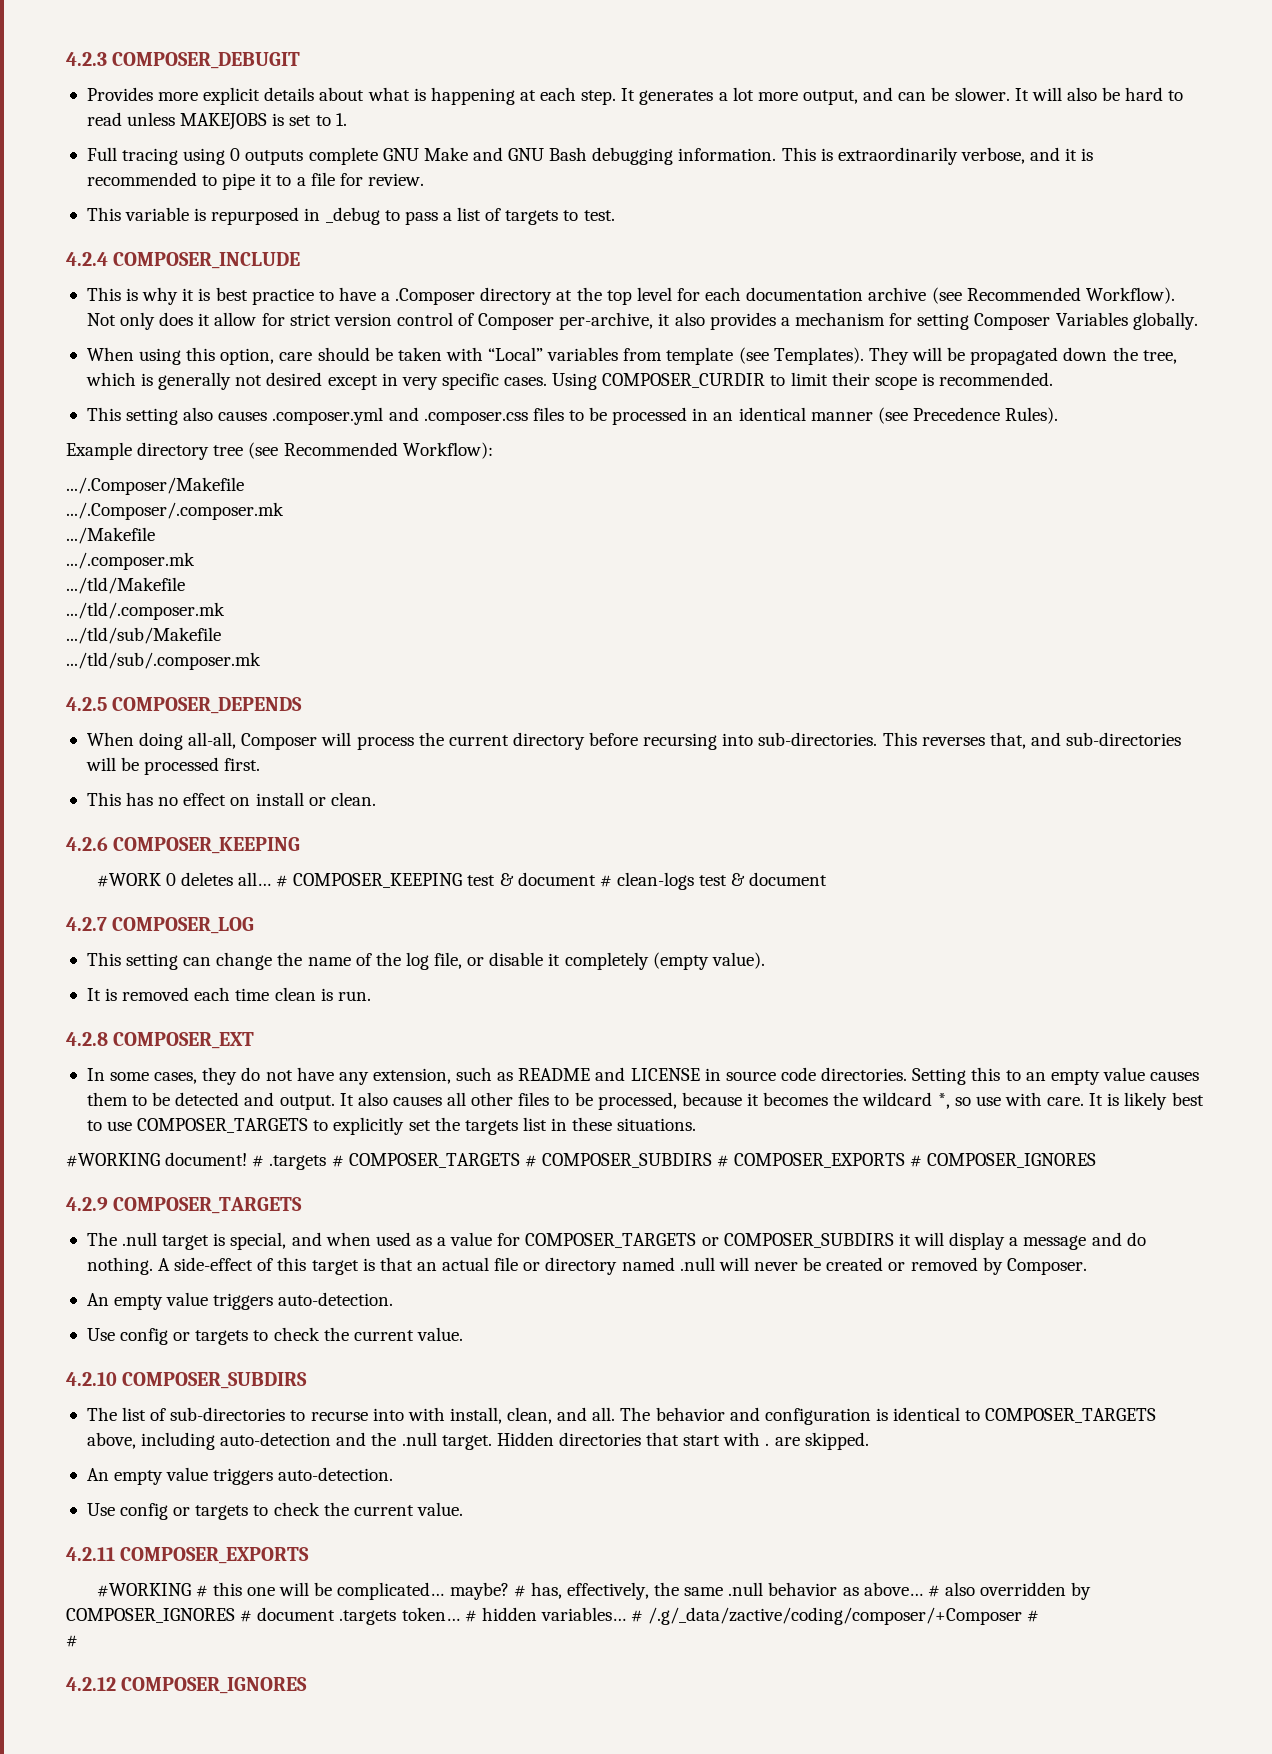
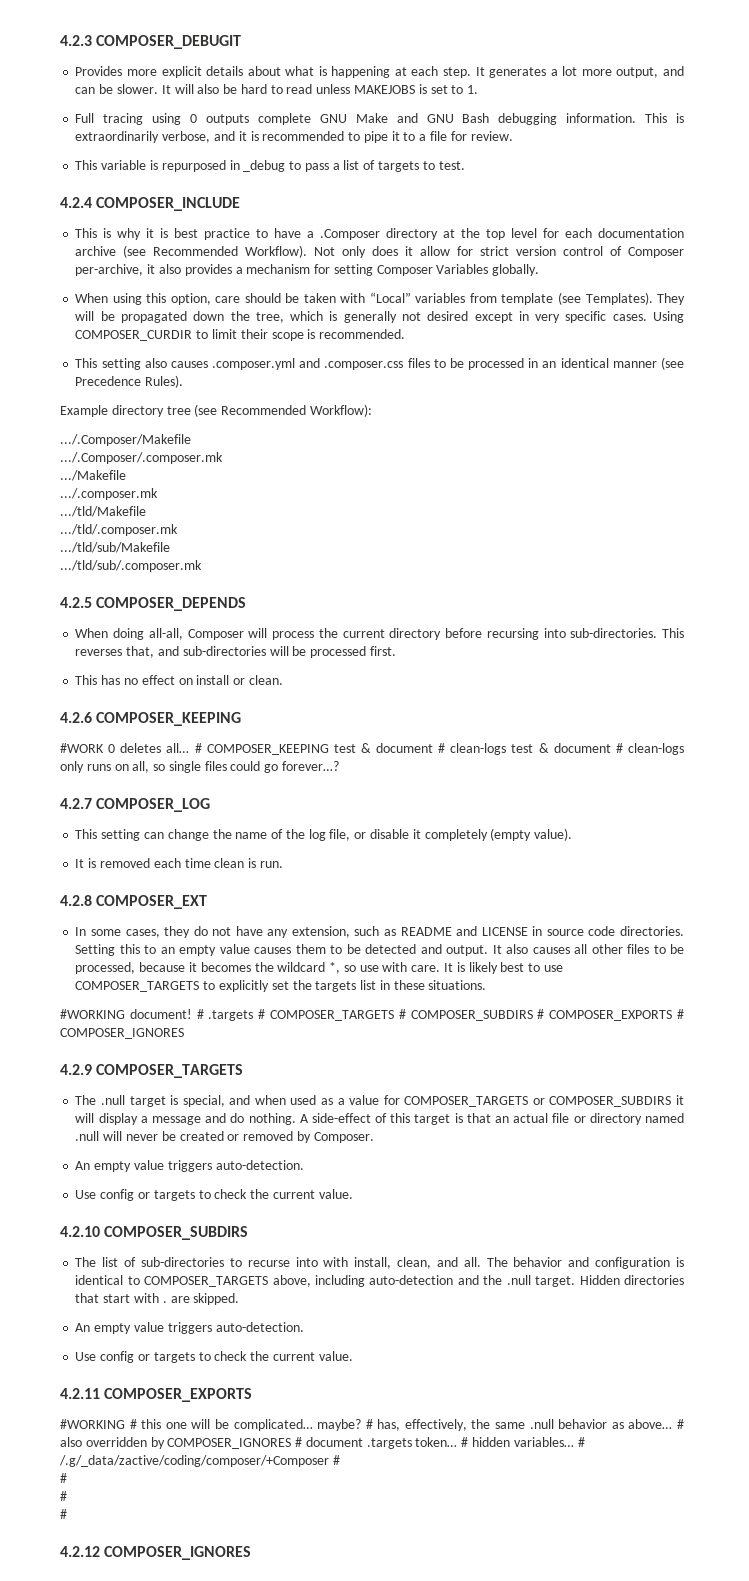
(828, 879) none -> [615,743,684,755] [60,761,340,773] # clean-logs only runs on all, so single files could go forever…?
(78, 1641) none -> [60,1491,67,1501] [60,1509,67,1519] // # // #

